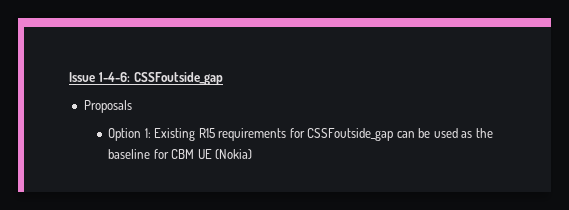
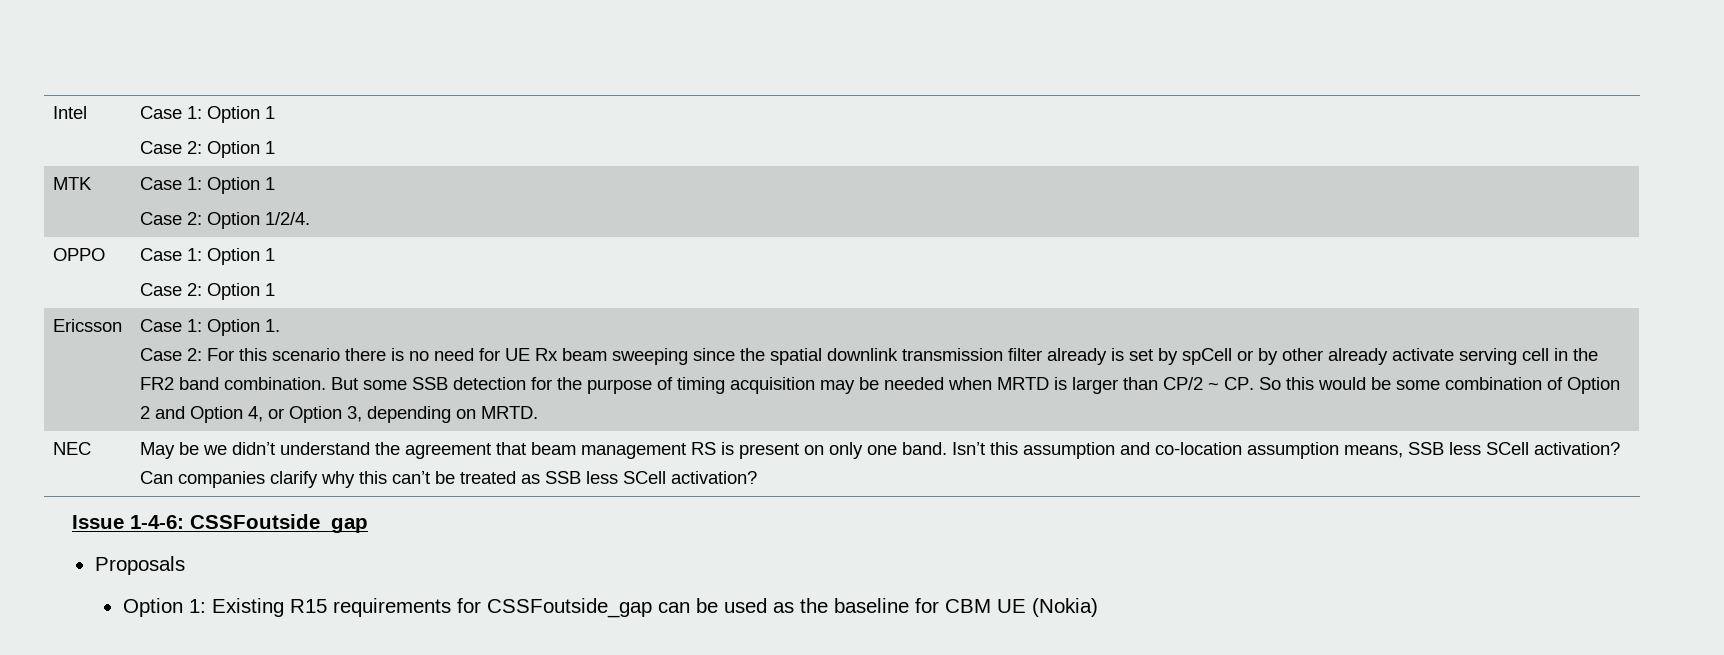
(69, 77) none -> [52,106,87,119] [139,106,275,123] [139,141,275,158] [52,177,92,190] [139,177,275,194] [139,212,310,229] [52,248,105,261] [139,248,275,265] [139,283,275,300] [52,319,122,332] [139,319,280,336] [139,348,1598,365] [139,377,1620,394] [139,406,538,423] [52,442,91,455] [139,442,1620,459] [139,471,757,488] Intel | Case 1: Option 1 // Case 2: Option 1 // MTK | Case 1: Option 1 // Case 2: Option 1/2/4. // OPPO | Case 1: Option 1 // Case 2: Option 1 // Ericsson | Case 1: Option 1. // Case 2: For this scenario there is no need for UE Rx beam sweeping since the spatial downlink transmission filter already is set by spCell or by other already activate serving cell in the FR2 band combination. But some SSB detection for the purpose of timing acquisition may be needed when MRTD is larger than CP/2 ~ CP. So this would be some combination of Option 2 and Option 4, or Option 3, depending on MRTD. // NEC | May be we didn’t understand the agreement that beam management RS is present on only one band. Isn’t this assumption and co-location assumption means, SSB less SCell activation? Can companies clarify why this can’t be treated as SSB less SCell activation? //

